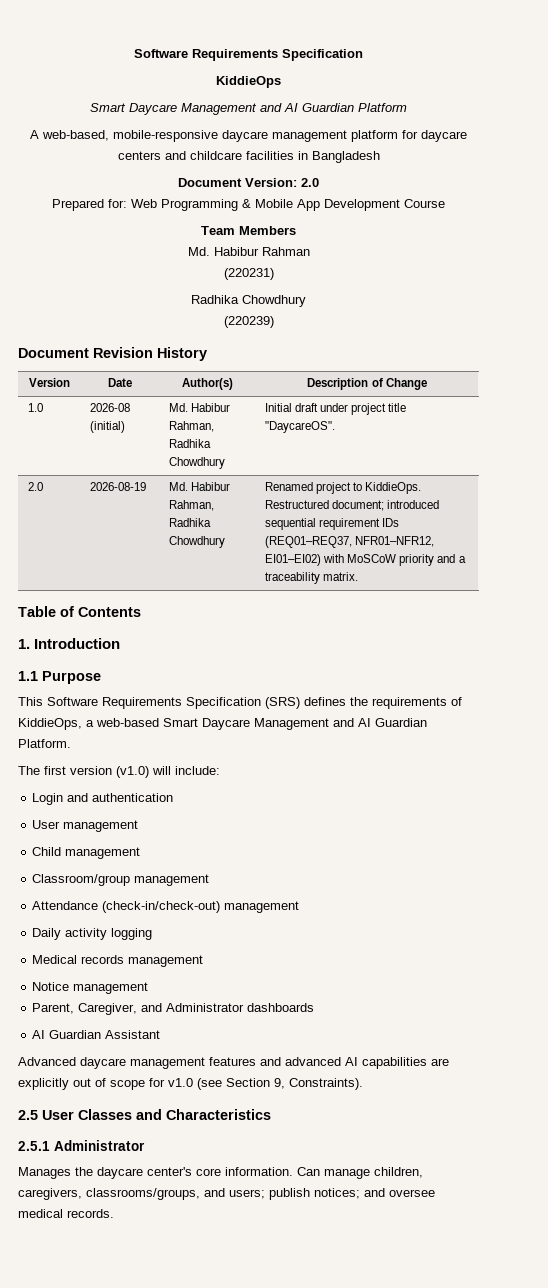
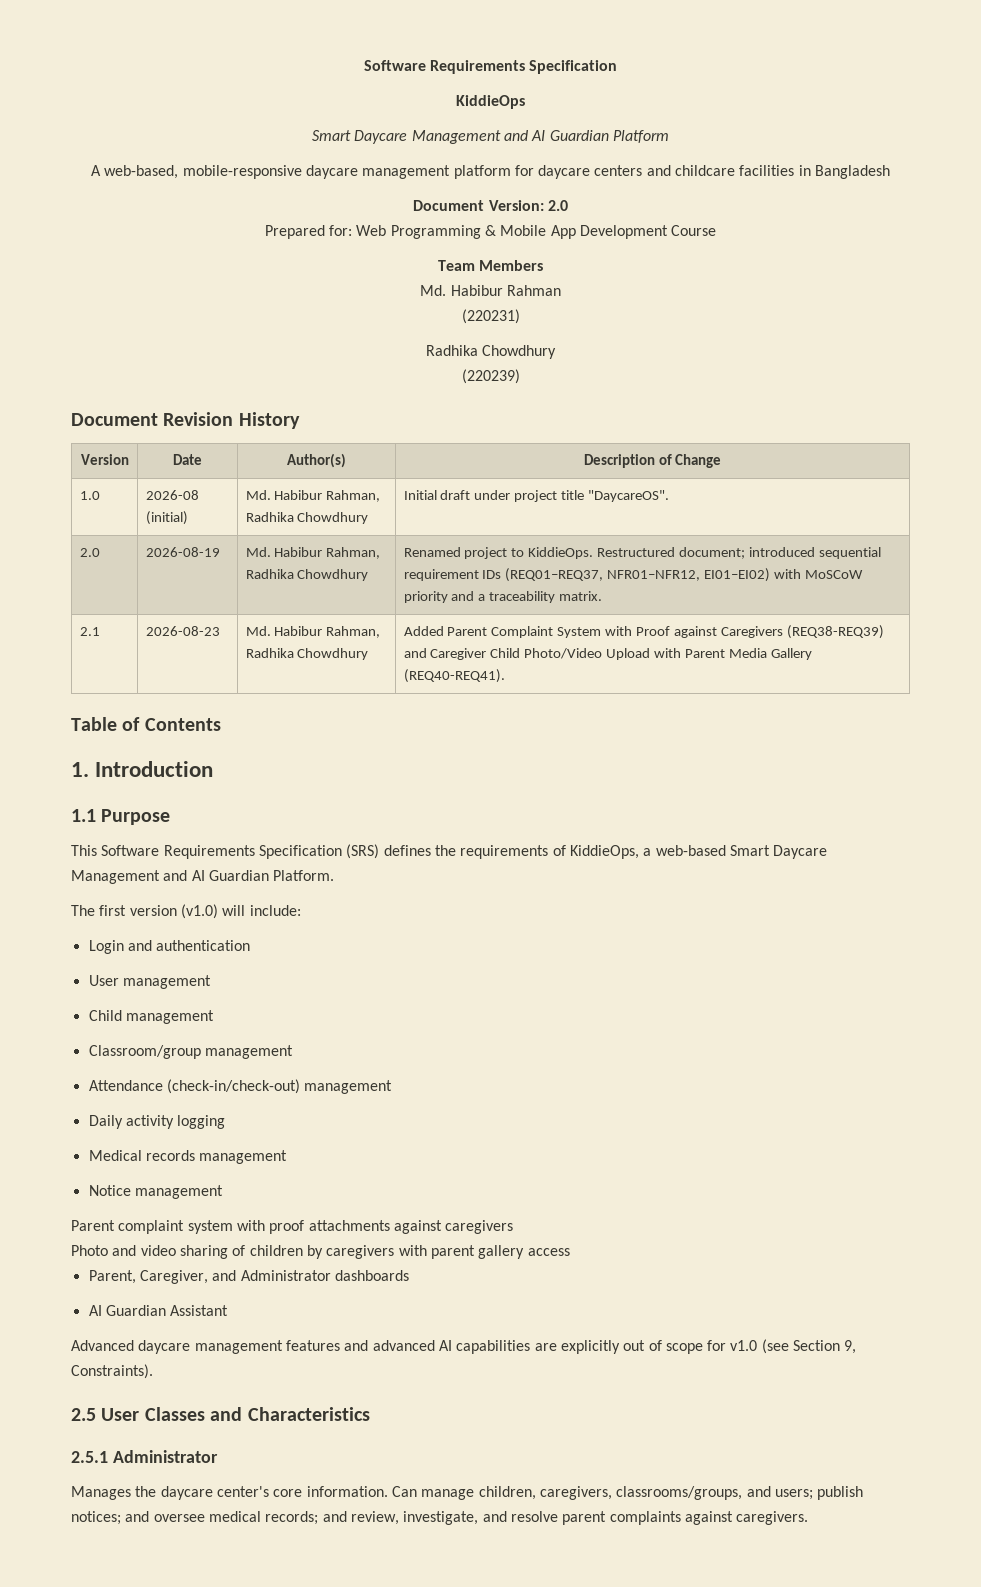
(359, 576) none -> [79,627,100,636] [145,626,220,636] [245,626,381,638] [245,648,369,660] [403,625,884,639] [403,648,812,660] [403,669,505,683] // 2.1 | 2026-08-23 | Md. Habibur Rahman, Radhika Chowdhury | Added Parent Complaint System with Proof against Caregivers (REQ38-REQ39) and Caregiver Child Photo/Video Upload with Parent Media Gallery (REQ40-REQ41).
(149, 988) none -> [71,1220,514,1234] [71,1245,570,1259] // Parent complaint system with proof attachments against caregivers // Photo and video sharing of children by caregivers with parent gallery access
[67,1209,114,1218] records. -> [265,1511,809,1525] records; and review, investigate, and resolve parent complaints against caregivers.

